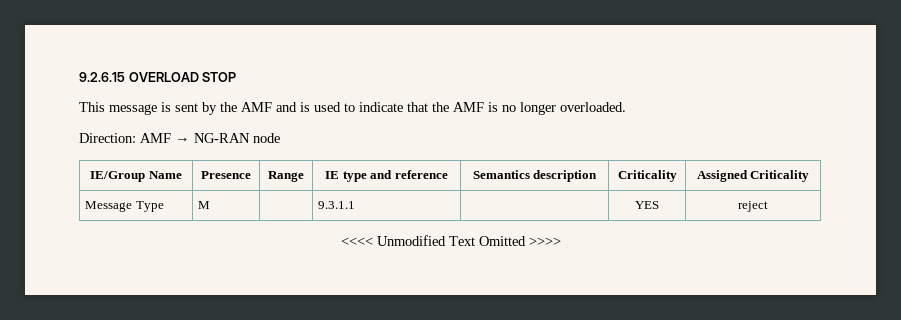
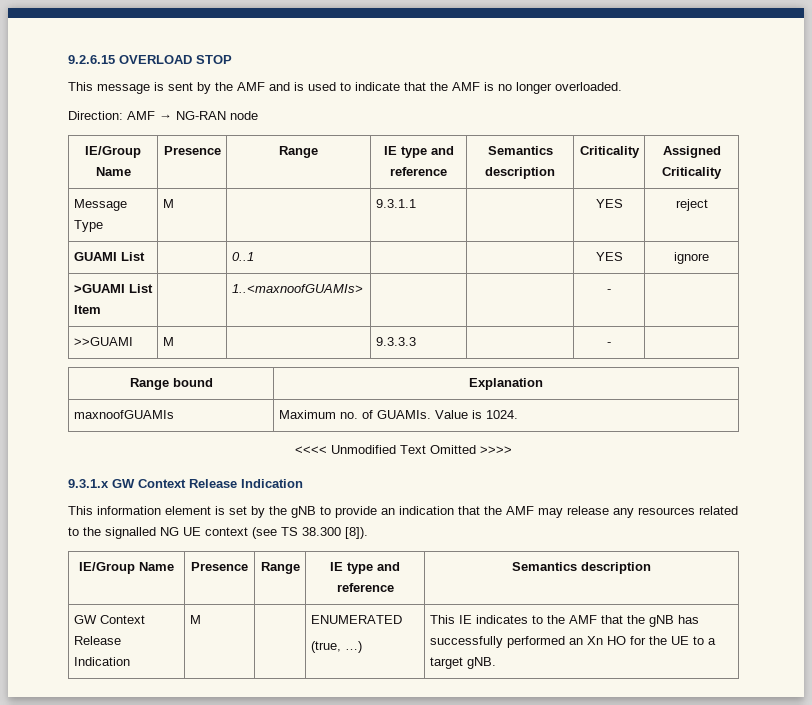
(768, 206) none -> [73,252,145,261] [231,252,254,261] [595,252,623,261] [674,252,709,264] [73,284,153,293] [73,305,101,314] [231,284,363,293] [607,289,611,293] [73,337,133,346] [162,337,174,346] [375,337,416,346] [607,342,611,346] [129,378,213,390] [469,378,543,390] [73,410,174,419] [278,410,518,419] // GUAMI List | | 0..1 | | | YES | ignore // >GUAMI List Item | | 1..<maxnoofGUAMIs> | | | - | // >>GUAMI | M | | 9.3.3.3 | | - | // Range bound | Explanation // maxnoofGUAMIs | Maximum no. of GUAMIs. Value is 1024.
(561, 241) none -> [68,479,303,488] [68,506,738,518] [68,527,368,539] [79,562,174,574] [191,562,248,571] [260,562,300,574] [330,562,400,574] [336,583,394,592] [512,562,651,574] [73,615,145,624] [73,636,121,645] [73,657,130,666] [189,615,201,624] [310,615,402,624] [310,641,362,653] [429,615,699,627] [429,636,716,648] [429,657,496,669] // 9.3.1.x GW Context Release Indication // This information element is set by the gNB to provide an indication that the AMF may release any resources related to the signalled NG UE context (see TS 38.300 [8]). // IE/Group Name | Presence | Range | IE type and reference | Semantics description // GW Context Release Indication | M | | ENUMERATED // (true, …) | This IE indicates to the AMF that the gNB has successfully performed an Xn HO for the UE to a target gNB.

